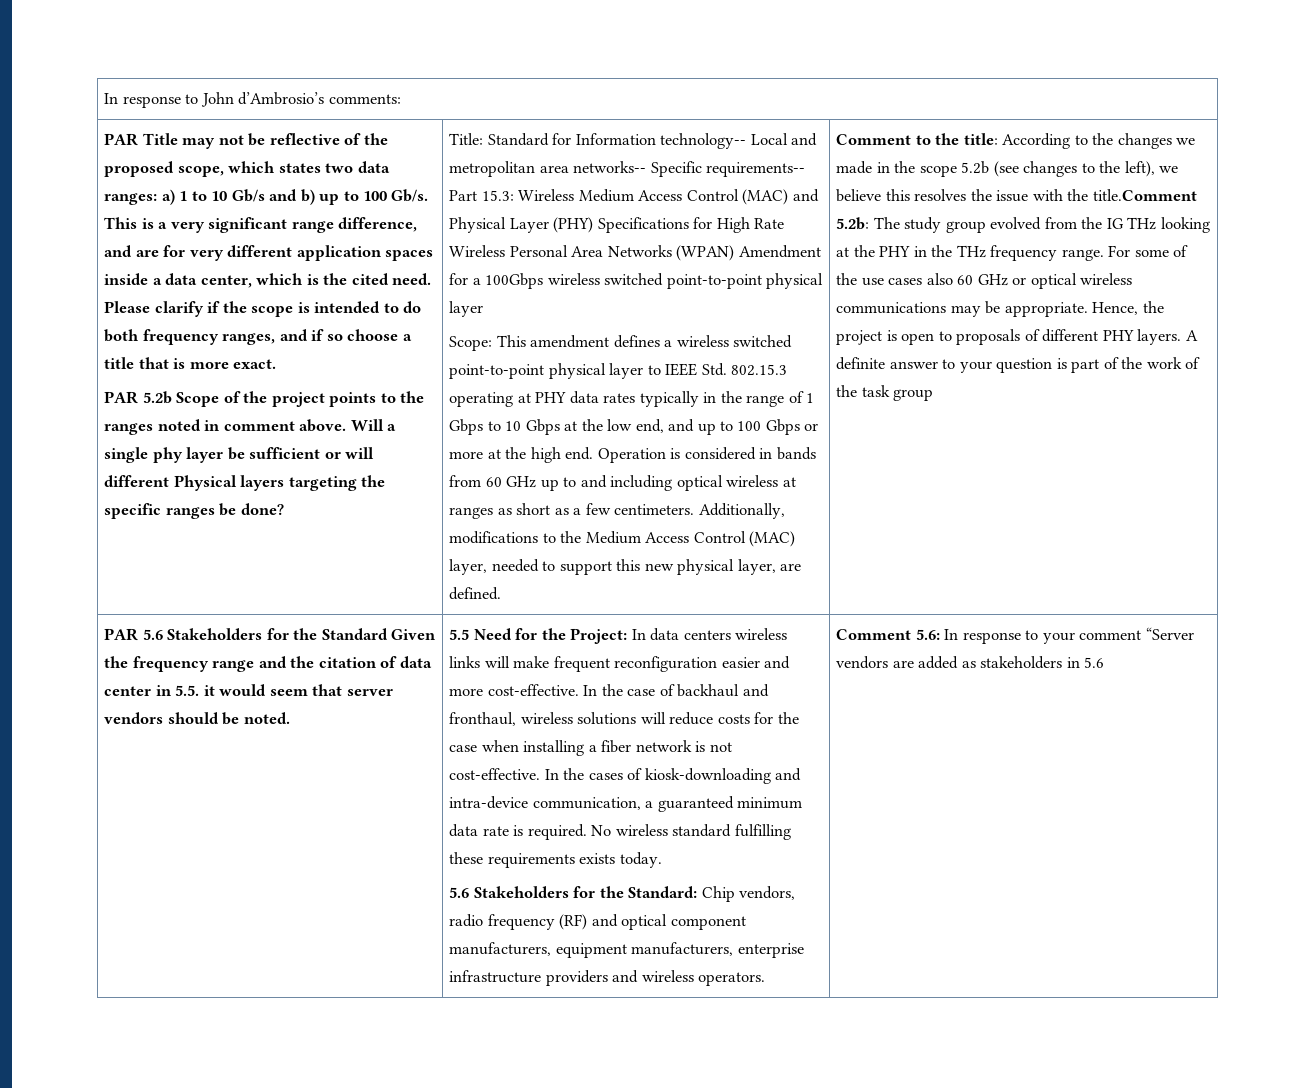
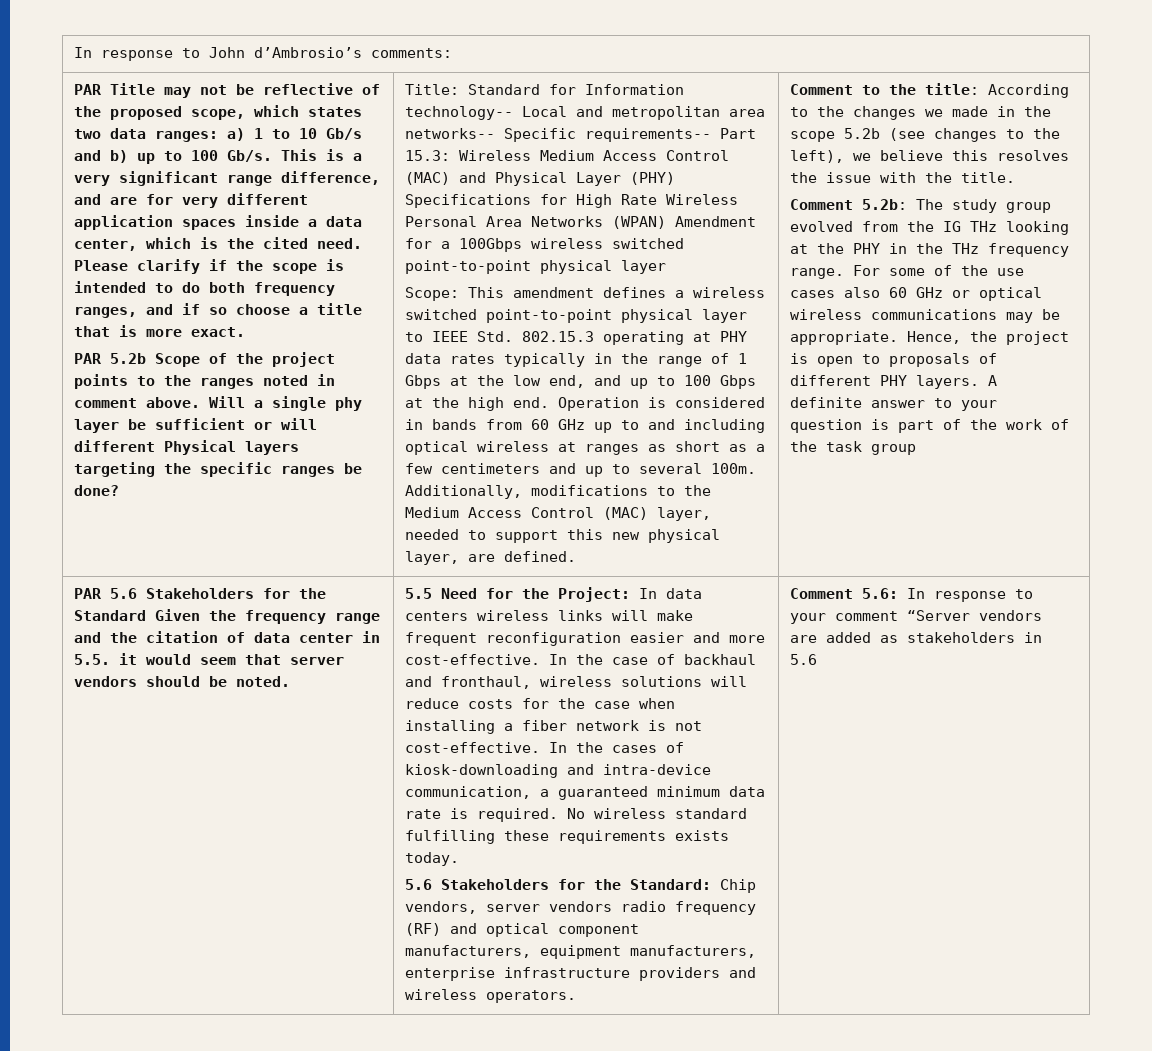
[487,419,560,435] to 10 Gbps -> (442, 382) none
[804,423,819,431] [449,451,484,459] or more -> (757, 382) none
[614,504,695,515] centimeters. -> [441,463,757,477] centimeters and up to several 100m.
[1092,189,1197,201] title.Comment -> [961,172,1016,183] [790,199,854,210] title. // Comment
(796, 893) none -> [486,901,613,912] server vendors

